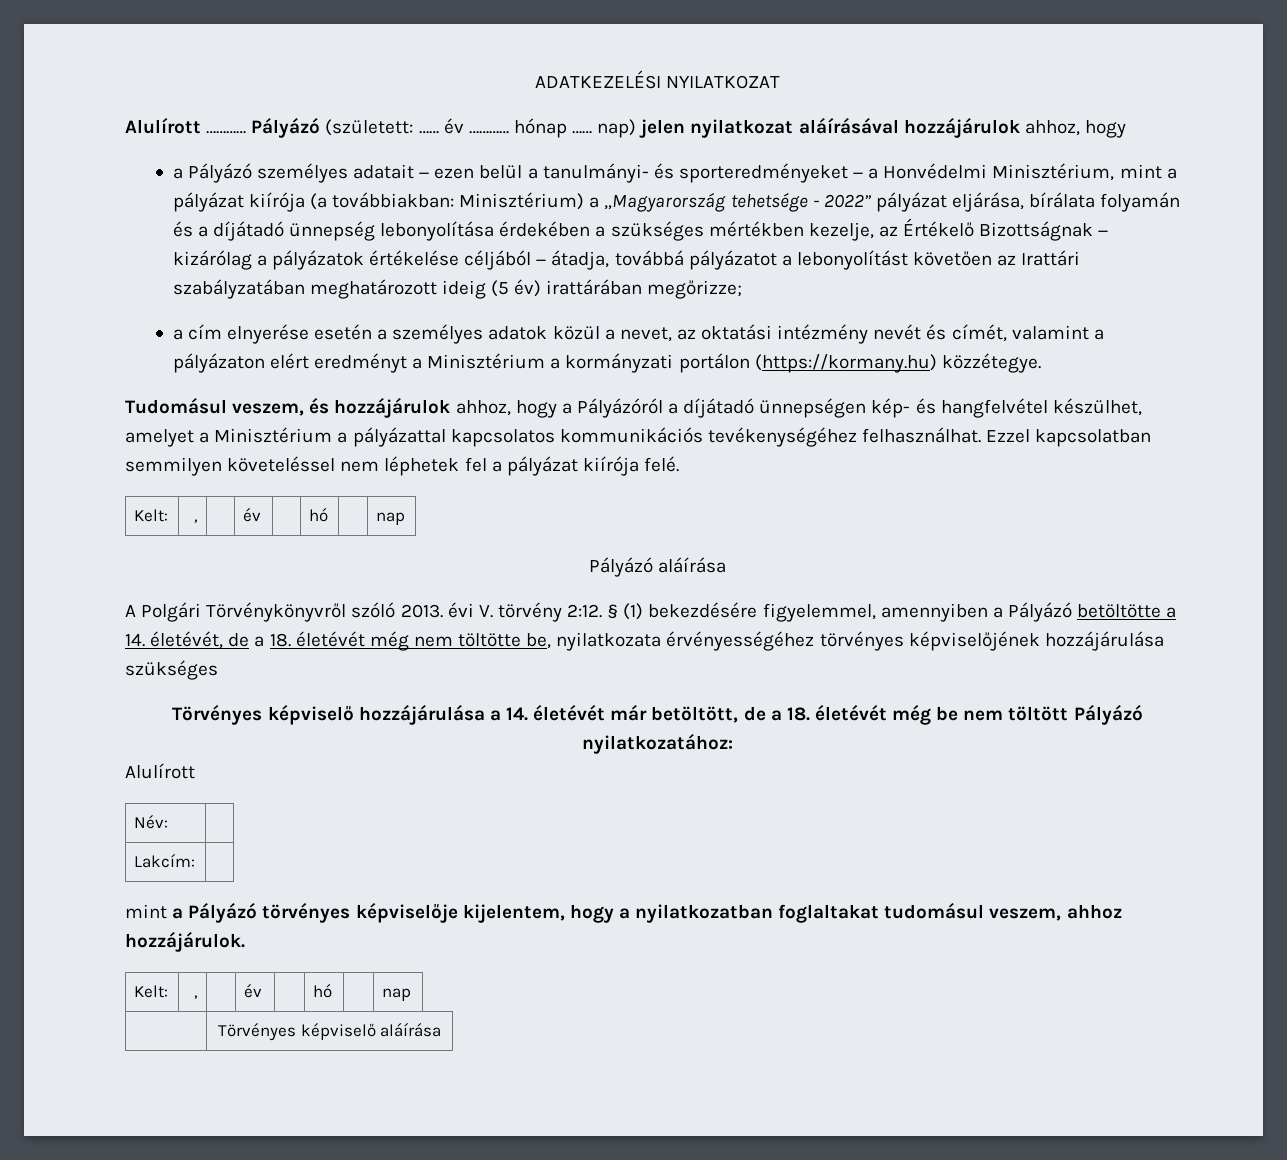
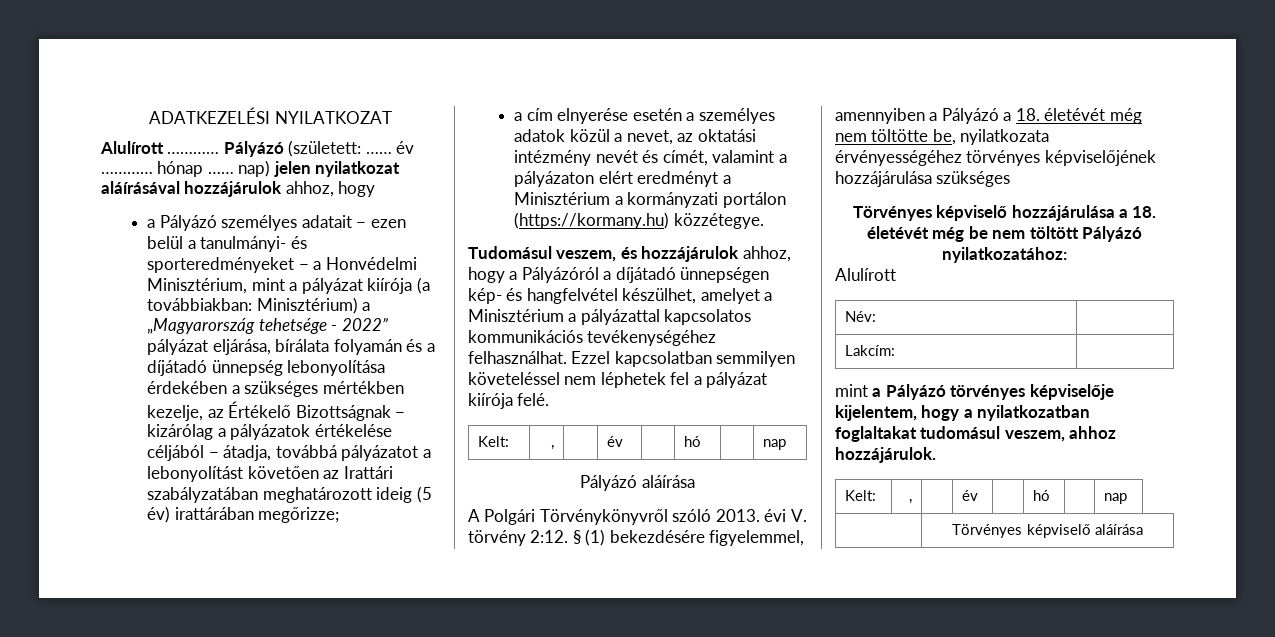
[1077,604,1177,618] [125,631,250,649] betöltötte a 14. életévét, de -> (999, 116) none
[505,705,782,723] 14. életévét már betöltött, de a -> (1128, 213) none

